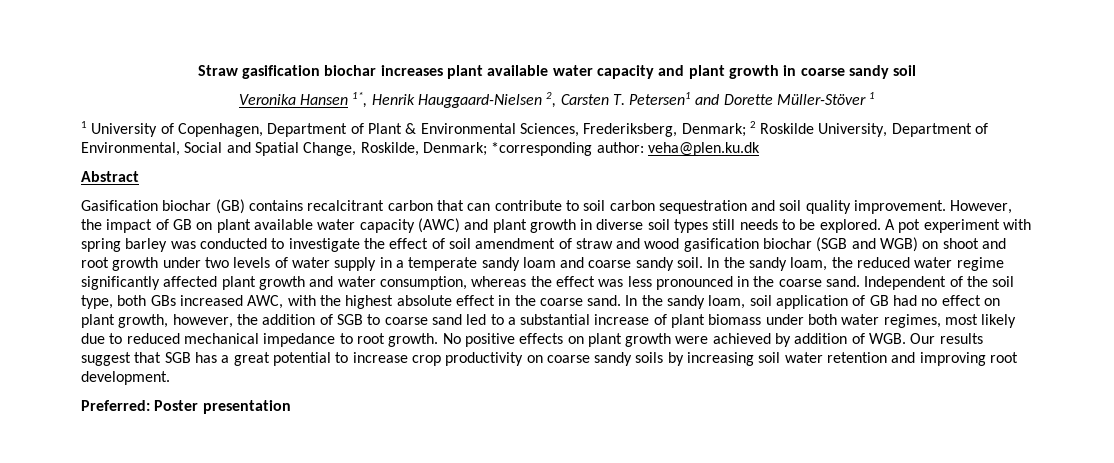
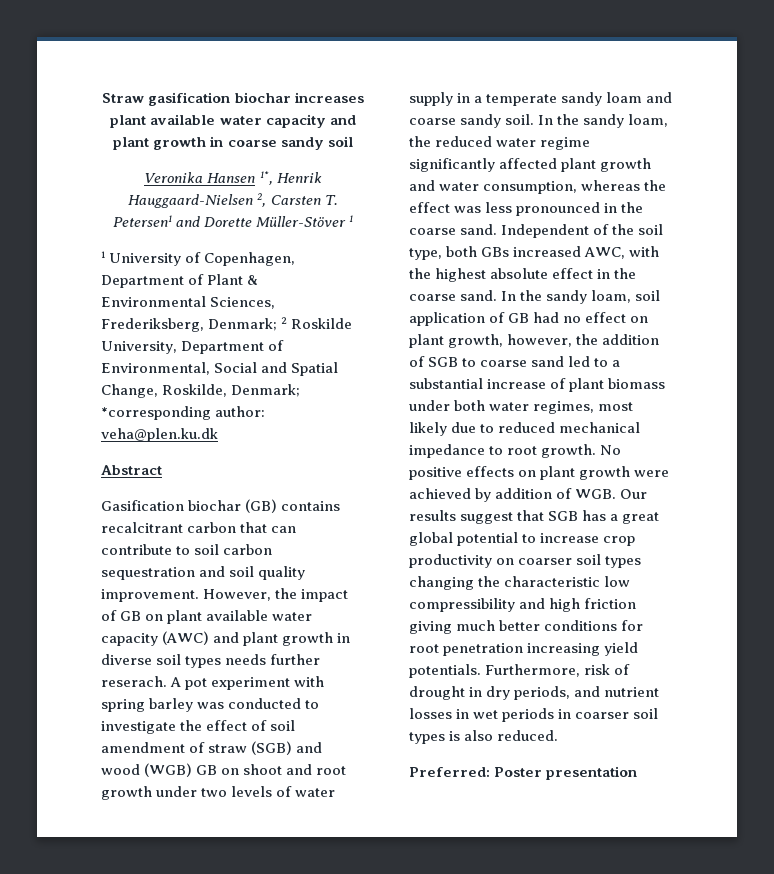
[712,219,881,233] still needs to be explored. -> [225,654,321,665] [101,676,167,687] needs further reserach.
(613, 243) none -> [251,741,293,755] (SGB)
[683,237,919,252] gasification biochar (SGB and WGB) -> [144,763,218,777] (WGB) GB
(270, 359) none -> [409,532,453,546] global
[546,352,1019,366] [81,371,170,385] coarse sandy soils by increasing soil water retention and improving root development. -> [518,554,642,568] [409,576,631,590] [409,598,637,612] [409,620,644,634] [409,642,639,656] [409,664,631,678] [409,686,660,700] [409,708,659,722] [409,730,559,744] coarser soil types changing the characteristic low compressibility and high friction giving much better conditions for root penetration increasing yield potentials. Furthermore, risk of drought in dry periods, and nutrient losses in wet periods in coarser soil types is also reduced.

